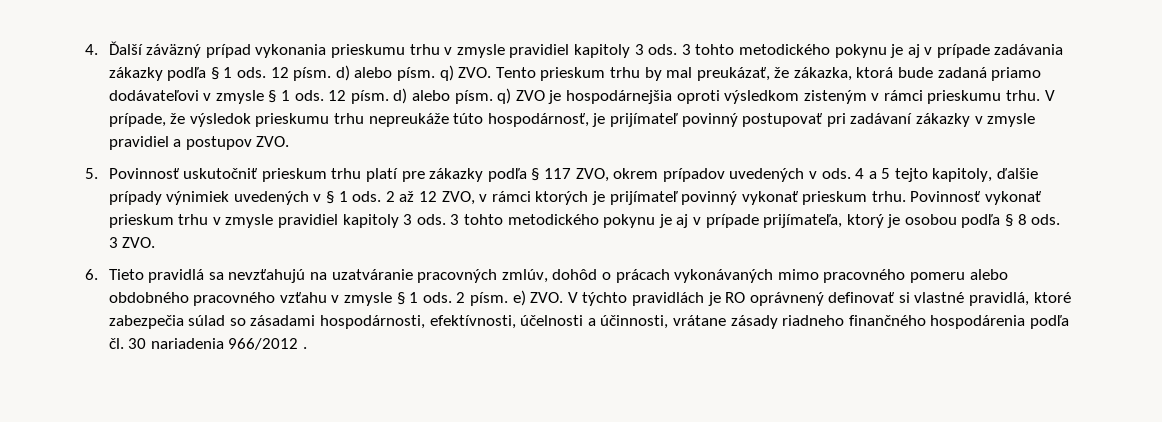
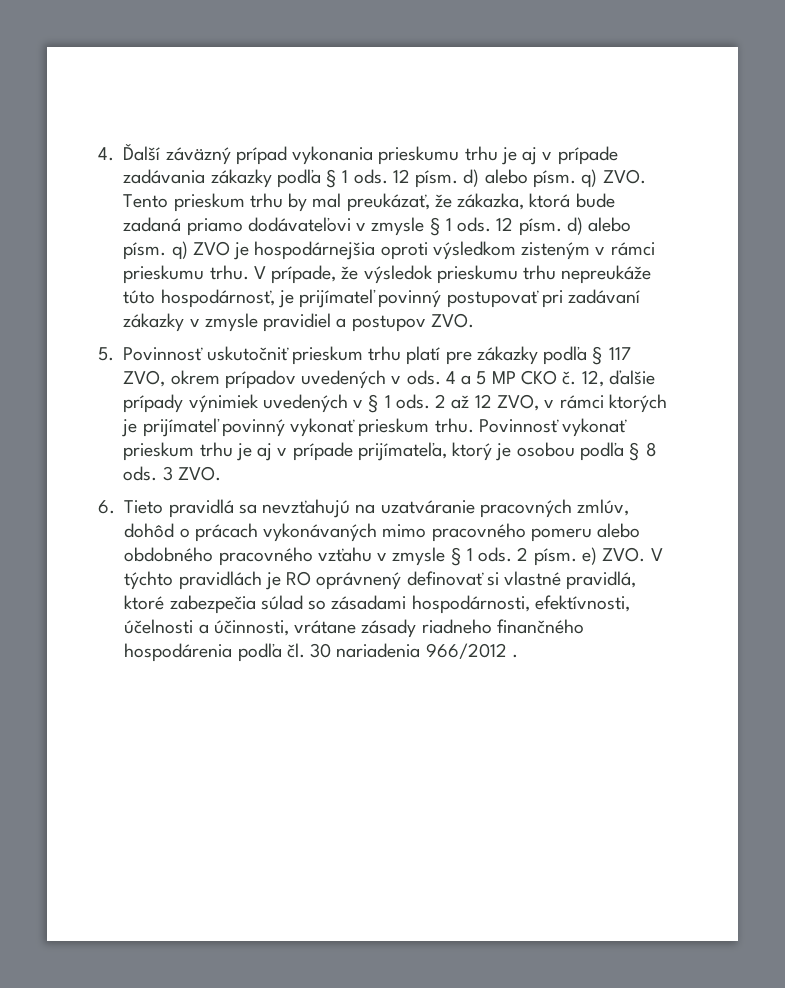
[444,44,887,58] v zmysle pravidiel kapitoly 3 ods. 3 tohto metodického pokynu -> (498, 153) none
[894,168,993,182] tejto kapitoly, -> [491,370,604,387] MP CKO č. 12,
[212,214,656,228] v zmysle pravidiel kapitoly 3 ods. 3 tohto metodického pokynu -> (233, 449) none

